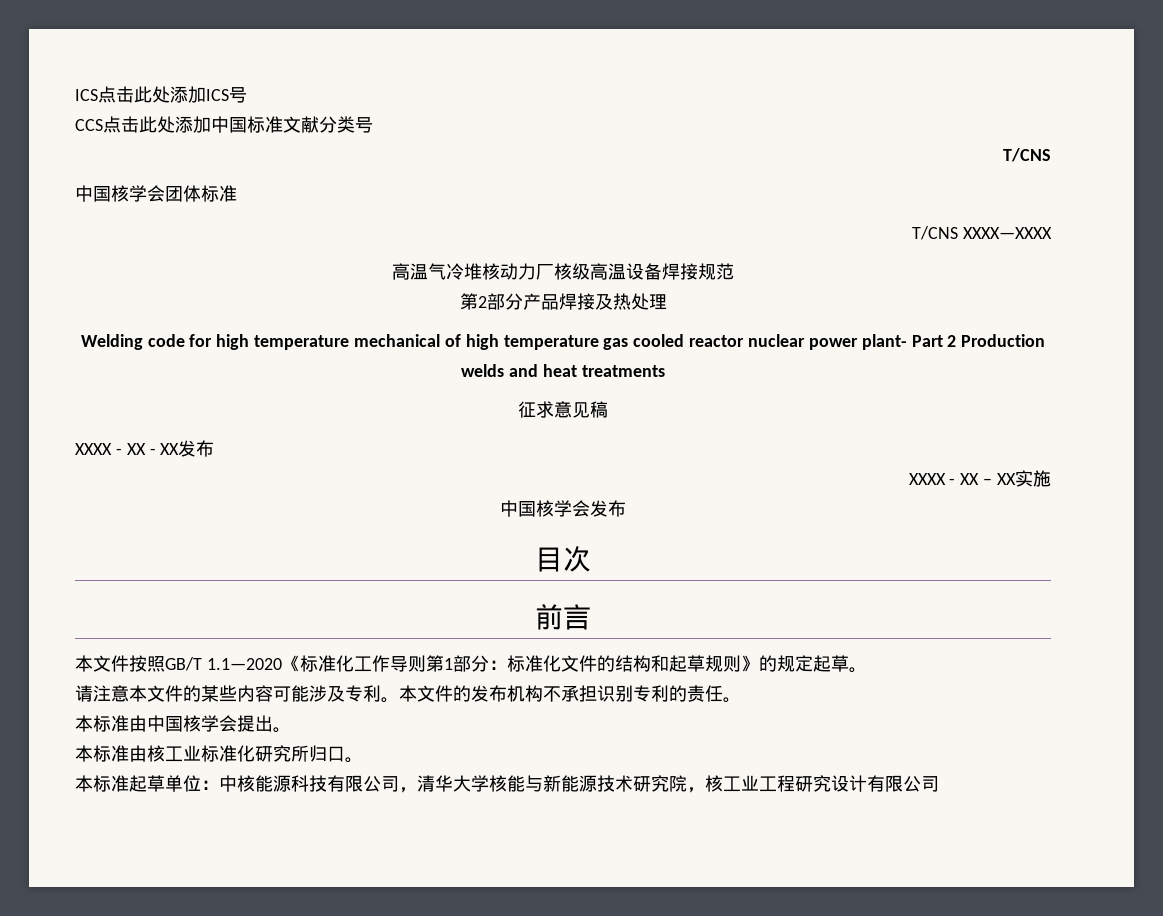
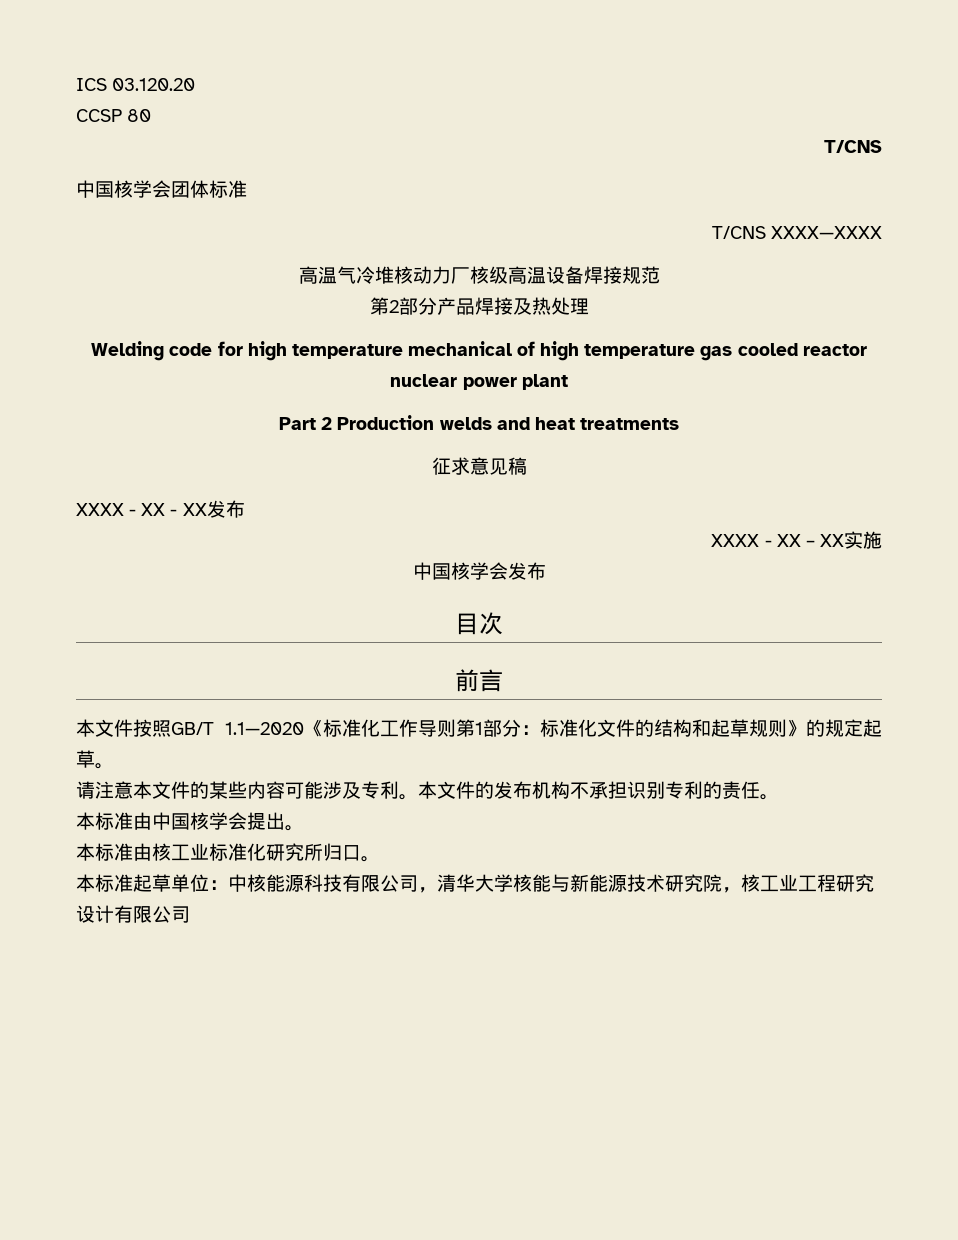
[75,86,247,103] [75,116,373,133] ICS点击此处添加ICS号 // CCS点击此处添加中国标准文献分类号 -> [76,78,196,91] [76,109,152,122] ICS 03.120.20 // CCSP 80
[861,334,907,350] plant- -> [521,374,568,390] plant //

